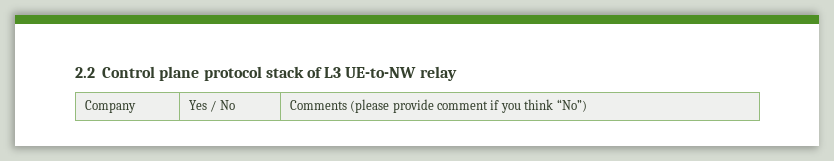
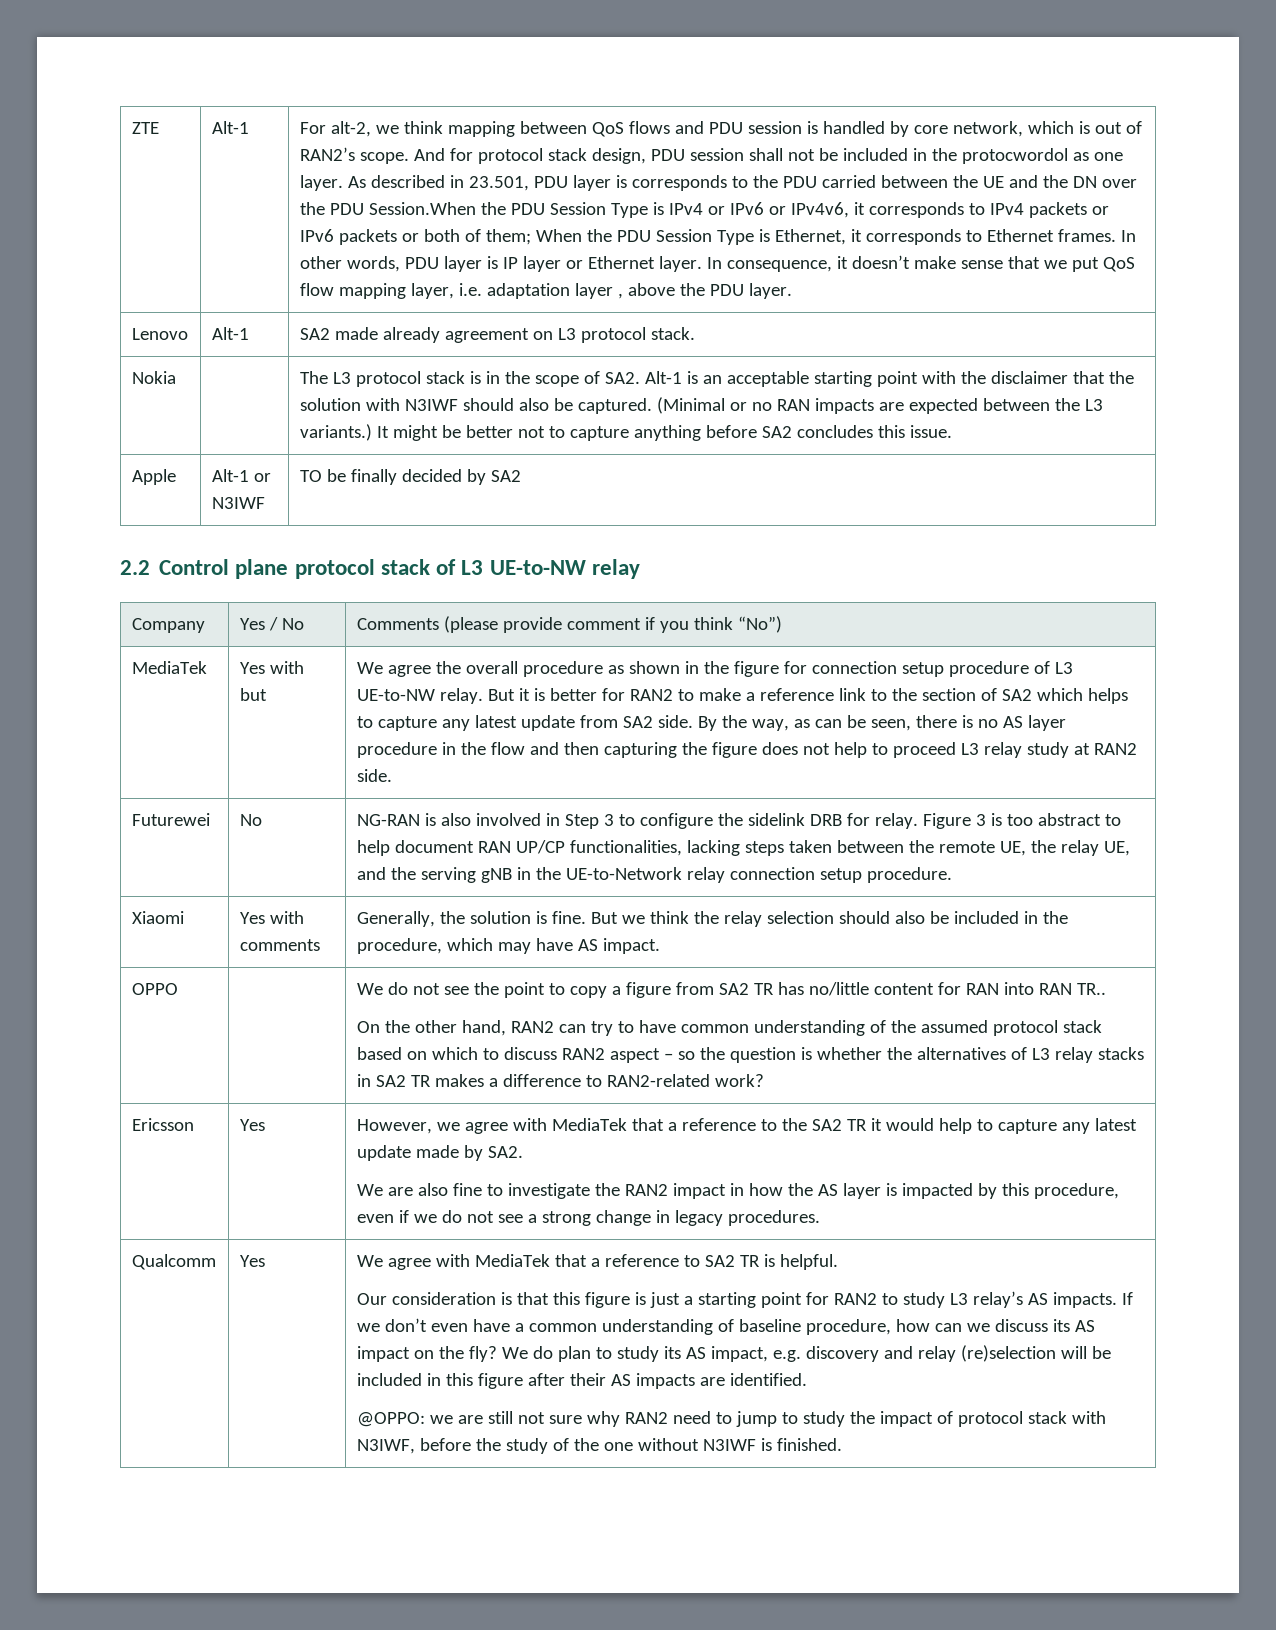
(75, 72) none -> [131,122,159,134] [211,121,249,134] [299,121,1142,137] [299,147,1123,164] [299,175,1137,191] [299,202,1109,218] [299,229,1136,245] [299,255,1135,272] [299,283,792,299] [131,328,188,340] [211,327,249,340] [299,327,695,343] [131,371,176,384] [299,371,1134,387] [299,397,1103,414] [299,424,952,441] [131,469,176,485] [211,469,271,482] [211,497,265,509] [299,469,521,485] ZTE | Alt-1 | For alt-2, we think mapping between QoS flows and PDU session is handled by core network, which is out of RAN2’s scope. And for protocol stack design, PDU session shall not be included in the protocwordol as one layer. As described in 23.501, PDU layer is corresponds to the PDU carried between the UE and the DN over the PDU Session.When the PDU Session Type is IPv4 or IPv6 or IPv4v6, it corresponds to IPv4 packets or IPv6 packets or both of them; When the PDU Session Type is Ethernet, it corresponds to Ethernet frames. In other words, PDU layer is IP layer or Ethernet layer. In consequence, it doesn’t make sense that we put QoS flow mapping layer, i.e. adaptation layer , above the PDU layer. // Lenovo | Alt-1 | SA2 made already agreement on L3 protocol stack. // Nokia | | The L3 protocol stack is in the scope of SA2. Alt-1 is an acceptable starting point with the disclaimer that the solution with N3IWF should also be captured. (Minimal or no RAN impacts are expected between the L3 variants.) It might be better not to capture anything before SA2 concludes this issue. // Apple | Alt-1 or N3IWF | TO be finally decided by SA2 //
(587, 105) none -> [131,661,207,674] [239,661,304,674] [239,688,267,701] [356,661,1073,677] [356,688,1128,704] [356,715,1066,731] [356,742,1137,758] [356,769,392,782] [131,813,210,826] [239,814,262,826] [356,813,1121,829] [356,840,1130,856] [356,867,952,883] [131,911,184,924] [239,911,304,924] [239,939,320,951] [356,911,1068,927] [356,938,660,954] [131,983,178,995] [356,982,1106,998] [356,1020,1102,1036] [356,1047,1144,1063] [356,1074,764,1087] [131,1118,194,1131] [239,1119,265,1131] [356,1118,1137,1134] [356,1145,523,1161] [356,1183,1119,1199] [356,1210,820,1226] [131,1254,216,1270] [239,1255,265,1267] [356,1254,838,1270] [356,1291,1133,1308] [356,1318,1095,1335] [356,1345,1111,1362] [356,1373,807,1389] [356,1411,1106,1427] [356,1438,842,1454] // MediaTek | Yes with but | We agree the overall procedure as shown in the figure for connection setup procedure of L3 UE-to-NW relay. But it is better for RAN2 to make a reference link to the section of SA2 which helps to capture any latest update from SA2 side. By the way, as can be seen, there is no AS layer procedure in the flow and then capturing the figure does not help to proceed L3 relay study at RAN2 side. // Futurewei | No | NG-RAN is also involved in Step 3 to configure the sidelink DRB for relay. Figure 3 is too abstract to help document RAN UP/CP functionalities, lacking steps taken between the remote UE, the relay UE, and the serving gNB in the UE-to-Network relay connection setup procedure. // Xiaomi | Yes with comments | Generally, the solution is fine. But we think the relay selection should also be included in the procedure, which may have AS impact. // OPPO | | We do not see the point to copy a figure from SA2 TR has no/little content for RAN into RAN TR.. // On the other hand, RAN2 can try to have common understanding of the assumed protocol stack based on which to discuss RAN2 aspect – so the question is whether the alternatives of L3 relay stacks in SA2 TR makes a difference to RAN2-related work? // Ericsson | Yes | However, we agree with MediaTek that a reference to the SA2 TR it would help to capture any latest update made by SA2. // We are also fine to investigate the RAN2 impact in how the AS layer is impacted by this procedure, even if we do not see a strong change in legacy procedures. // Qualcomm | Yes | We agree with MediaTek that a reference to SA2 TR is helpful. // Our consideration is that this figure is just a starting point for RAN2 to study L3 relay’s AS impacts. If we don’t even have a common understanding of baseline procedure, how can we discuss its AS impact on the fly? We do plan to study its AS impact, e.g. discovery and relay (re)selection will be included in this figure after their AS impacts are identified. // @OPPO: we are still not sure why RAN2 need to jump to study the impact of protocol stack with N3IWF, before the study of the one without N3IWF is finished.

